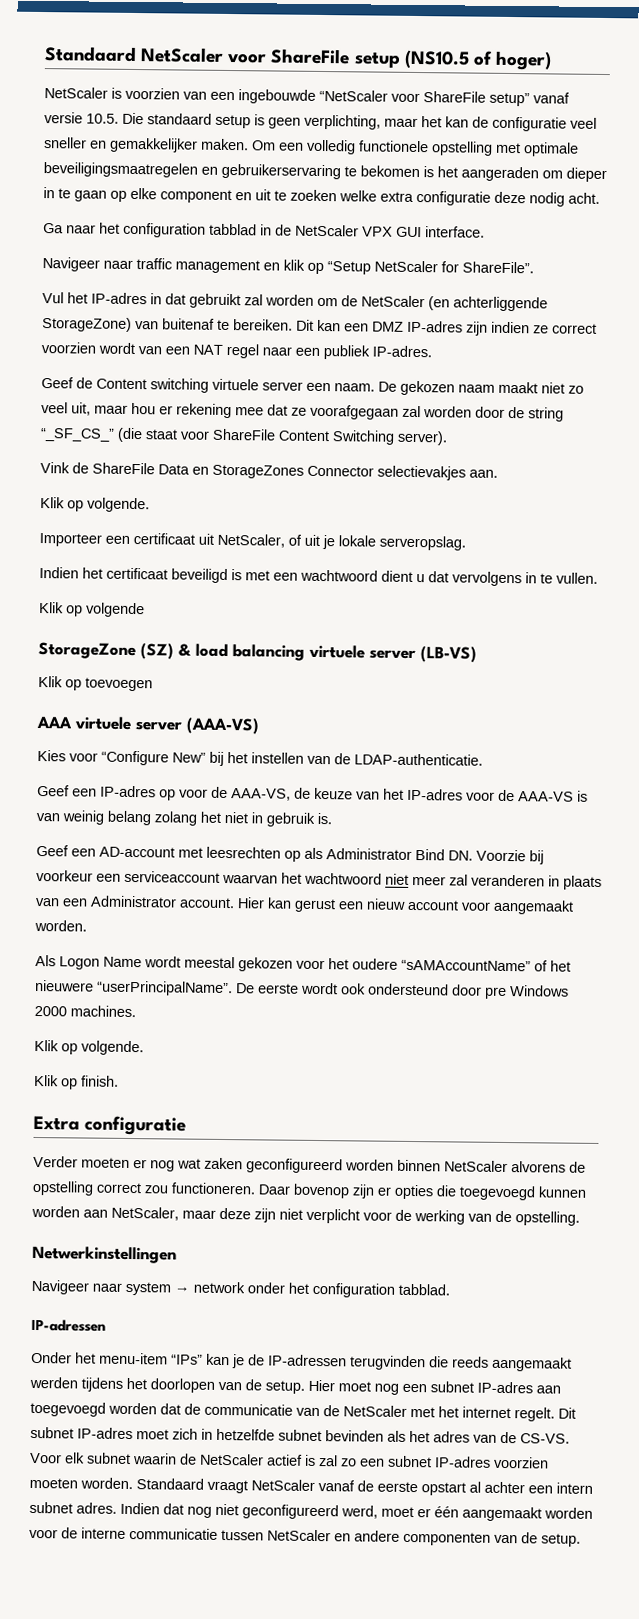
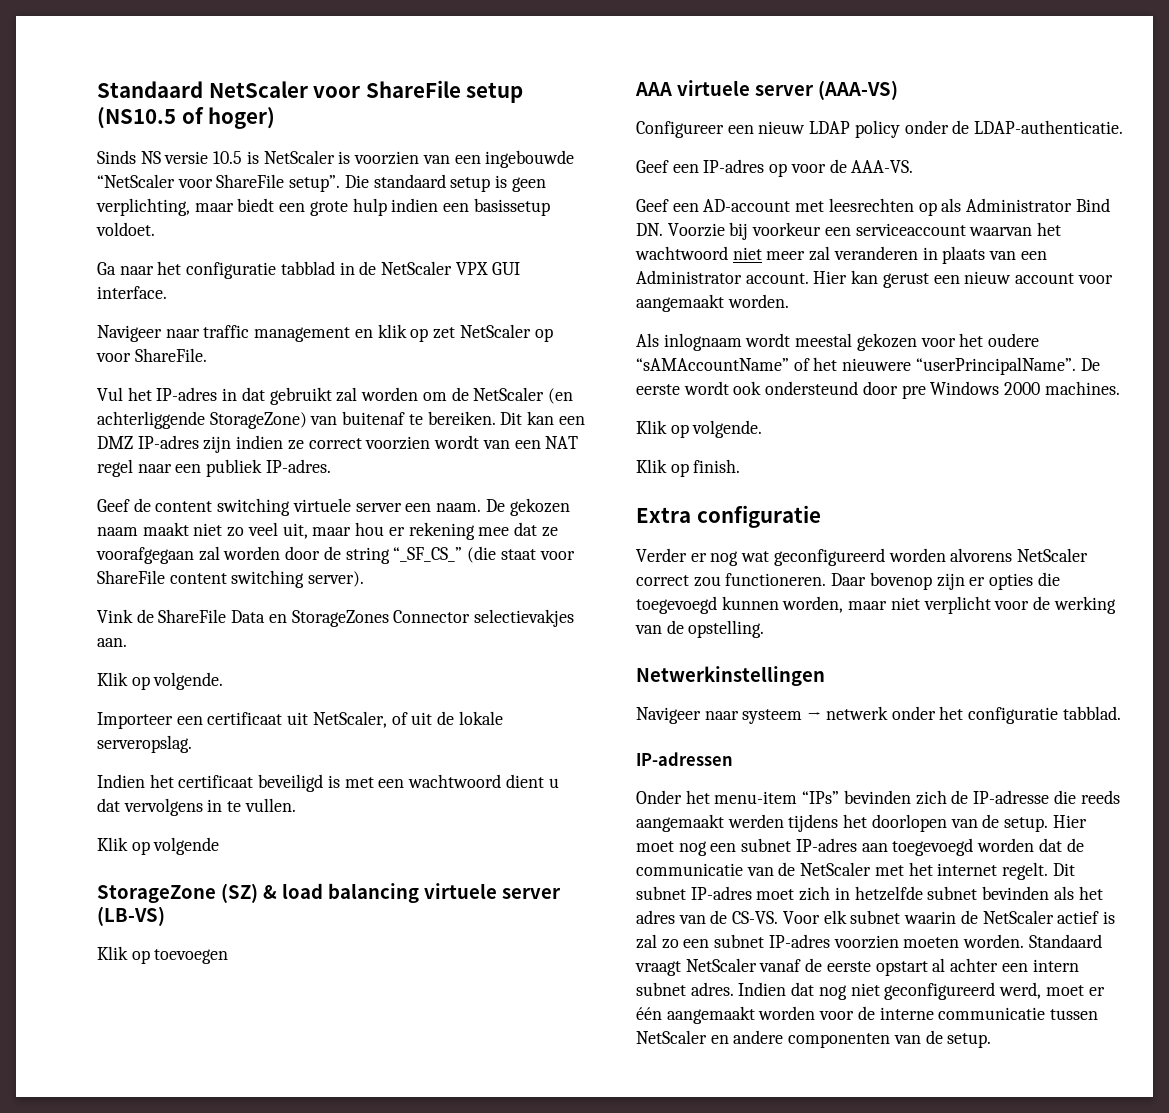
(552, 60) none -> [97,150,259,164] Sinds NS versie 10.5 is
[489,92,570,107] [44,112,119,124] setup” vanaf versie 10.5. -> [289,175,341,192] setup”.
[421,116,597,132] [44,137,579,157] [43,162,607,183] [43,187,600,207] het kan de configuratie veel sneller en gemakkelijker maken. Om een volledig functionele opstelling met optimale beveiligingsmaatregelen en gebruikerservaring te bekomen is het aangeraden om dieper in te gaan op elke component en uit te zoeken welke extra configuratie deze nodig acht. -> [237,198,550,216] [96,222,155,236] biedt een grote hulp indien een basissetup voldoet.
[123,222,206,238] configuration -> [186,262,277,279] configuratie
[327,260,534,275] “Setup NetScaler for ShareFile”. -> [433,324,553,342] [96,348,207,362] zet NetScaler op voor ShareFile.
[96,378,147,390] Content -> [155,501,213,512] content
[278,430,395,445] Content Switching -> [169,570,305,588] content switching
[322,535,335,550] je -> [437,711,455,725] de
[37,749,331,766] Kies voor “Configure New” bij het instellen van -> [636,120,949,138] Configureer een nieuw LDAP policy onder
[231,787,588,802] [36,810,332,827] AAA-VS, de keuze van het IP-adres voor de AAA-VS is van weinig belang zolang het niet in gebruik is. -> [851,160,914,173] AAA-VS.
[59,956,142,970] Logon Name -> [663,333,742,351] inlognaam
[81,1157,130,1168] moeten -> (687, 555) none
[204,1157,243,1170] zaken -> (770, 556) none
[397,1159,586,1173] [32,1180,94,1196] binnen NetScaler alvorens de opstelling -> [950,548,1089,562] alvorens NetScaler
[31,1205,276,1223] worden aan NetScaler, maar deze zijn -> [782,596,888,613] worden, maar
[125,1281,245,1296] system → network -> [742,706,888,724] systeem → netwerk
[312,1282,395,1298] configuration -> [968,707,1059,724] configuratie
[206,1353,426,1371] kan je de IP-adressen terugvinden -> [843,790,1050,805] bevinden zich de IP-adresse

